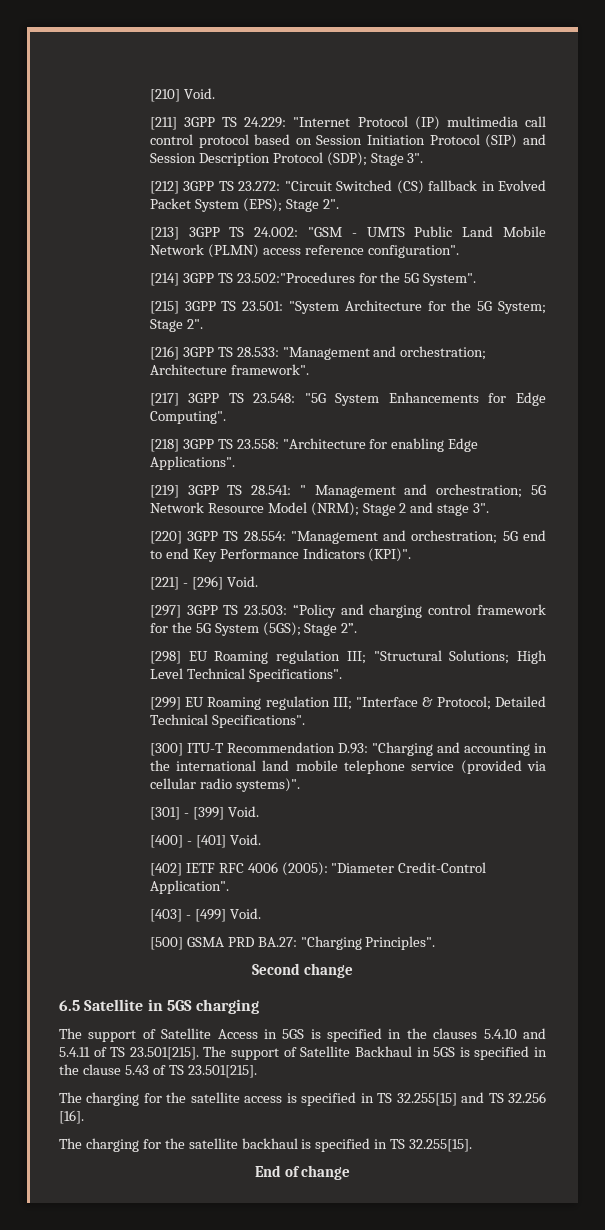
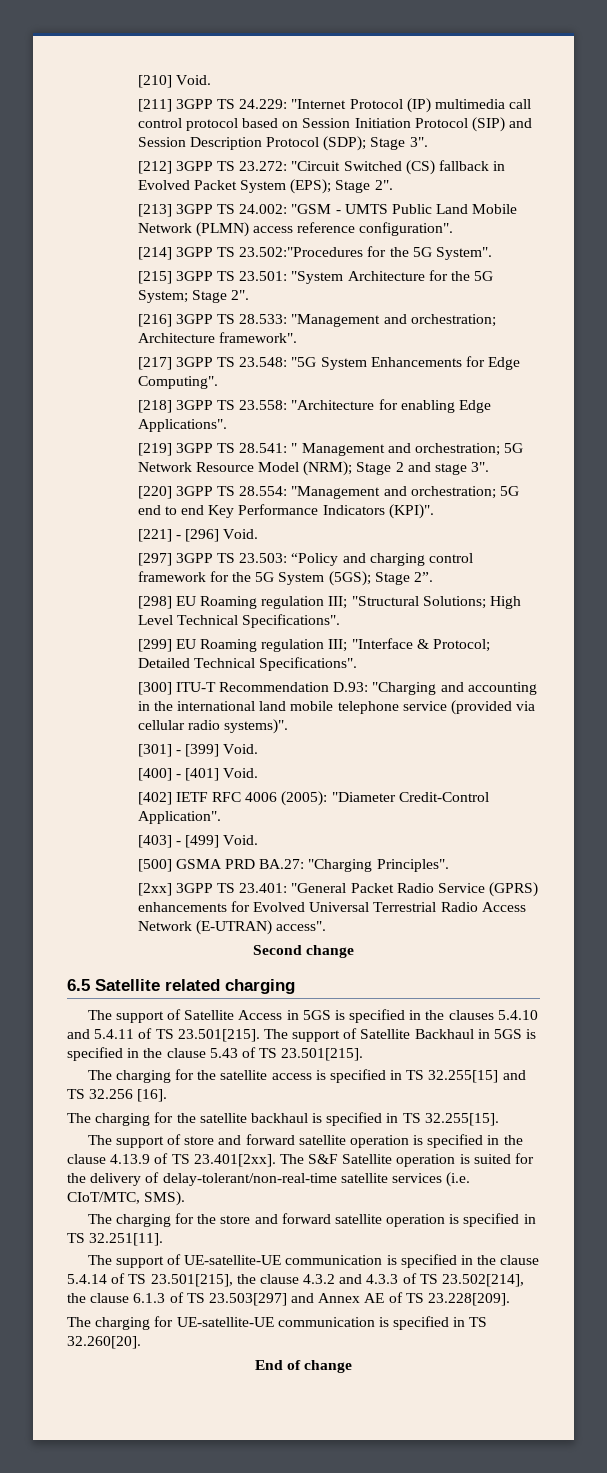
(436, 943) none -> [137,882,539,897] [137,901,526,912] [137,920,327,935] // [2xx] 3GPP TS 23.401: "General Packet Radio Service (GPRS) enhancements for Evolved Universal Terrestrial Radio Access Network (E-UTRAN) access".
[147,999,192,1011] in 5GS -> [165,979,220,991] related
(473, 1145) none -> [87,1134,523,1148] [67,1153,535,1167] [67,1172,471,1187] [67,1191,186,1206] [87,1213,536,1227] [67,1233,164,1246] [87,1254,540,1268] [67,1273,525,1287] [67,1292,511,1306] [67,1316,488,1330] [67,1336,141,1349] // The support of store and forward satellite operation is specified in the clause 4.13.9 of TS 23.401[2xx]. The S&F Satellite operation is suited for the delivery of delay-tolerant/non-real-time satellite services (i.e. CIoT/MTC, SMS). // The charging for the store and forward satellite operation is specified in TS 32.251[11]. // The support of UE-satellite-UE communication is specified in the clause 5.4.14 of TS 23.501[215], the clause 4.3.2 and 4.3.3 of TS 23.502[214], the clause 6.1.3 of TS 23.503[297] and Annex AE of TS 23.228[209]. // The charging for UE-satellite-UE communication is specified in TS 32.260[20].

